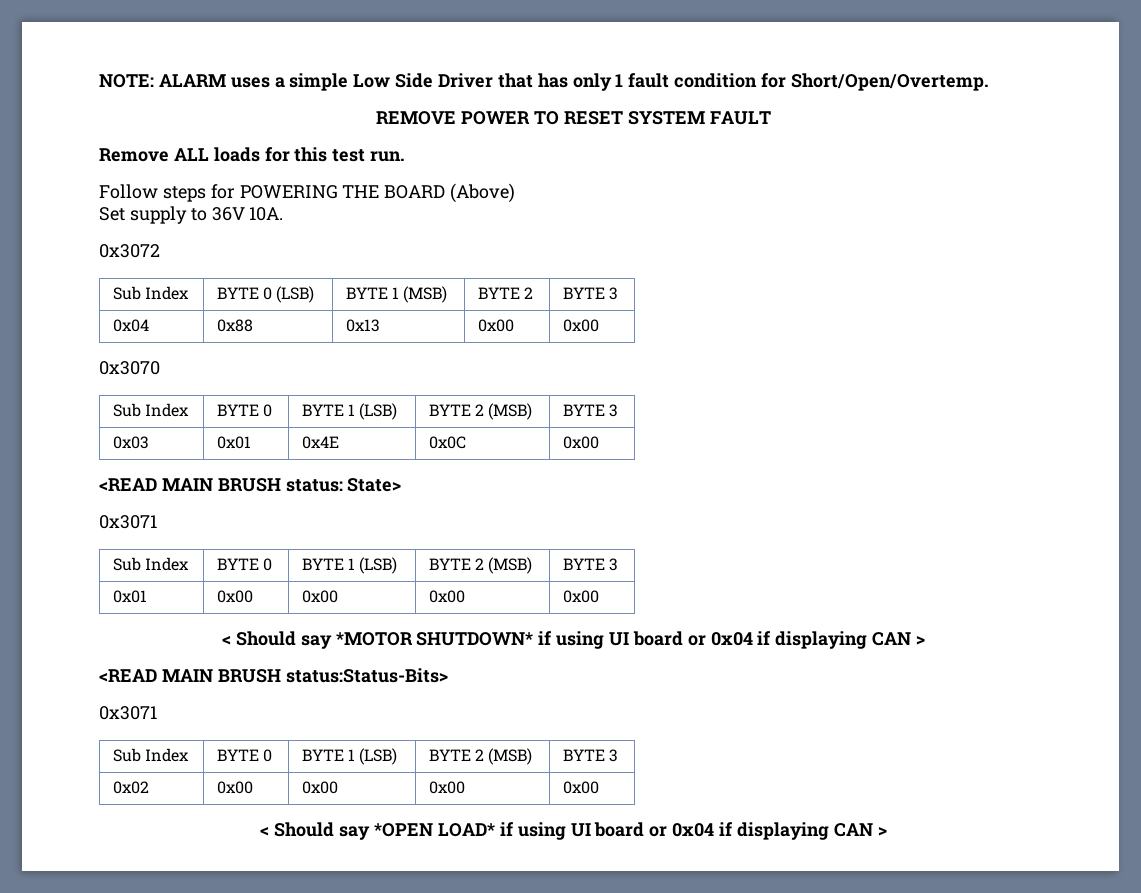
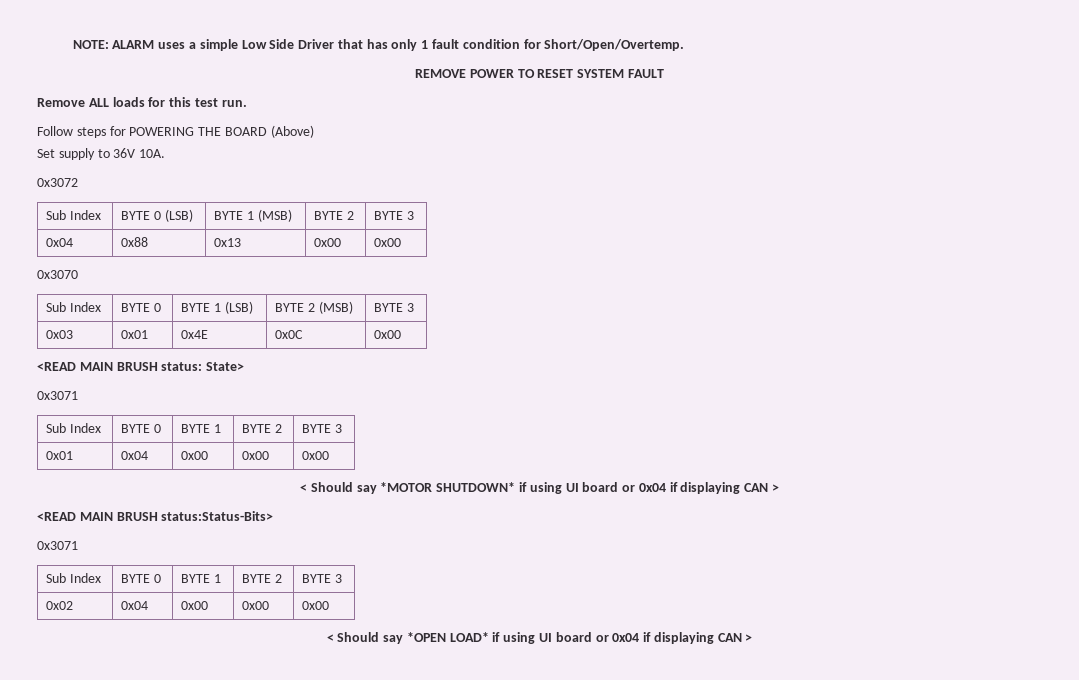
[359,557,398,574] [428,557,533,574] (LSB) | BYTE 2 (MSB) -> [242,424,283,433] | BYTE 2
[216,590,253,603] 0x00 -> [121,451,149,460] 0x04
[359,748,398,765] [428,748,533,765] (LSB) | BYTE 2 (MSB) -> [242,574,283,583] | BYTE 2
[216,781,253,794] 0x00 -> [121,601,149,610] 0x04

